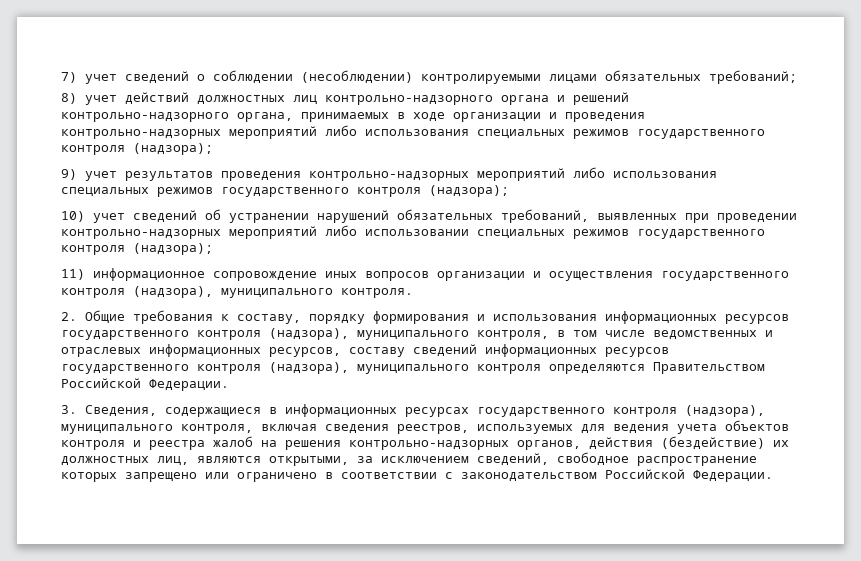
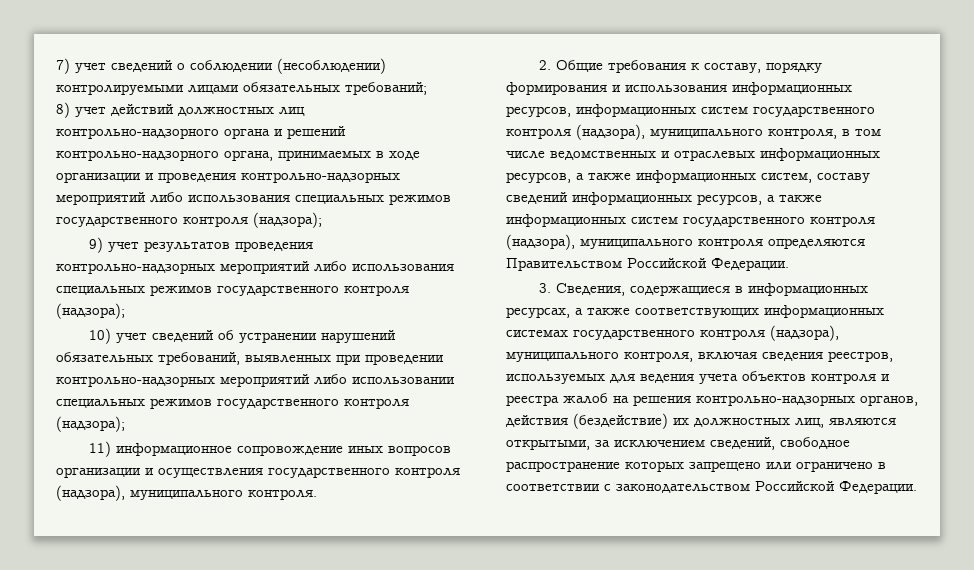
[725,314,789,324] ресурсов -> [506,104,748,117] ресурсов, информационных систем
[349,344,669,357] составу сведений информационных ресурсов -> [576,170,870,183] [506,192,822,205] [506,214,678,227] а также информационных систем, составу сведений информационных ресурсов, а также информационных систем
[405,407,469,417] ресурсах -> [506,305,884,318] [506,330,568,337] ресурсах, а также соответствующих информационных системах

